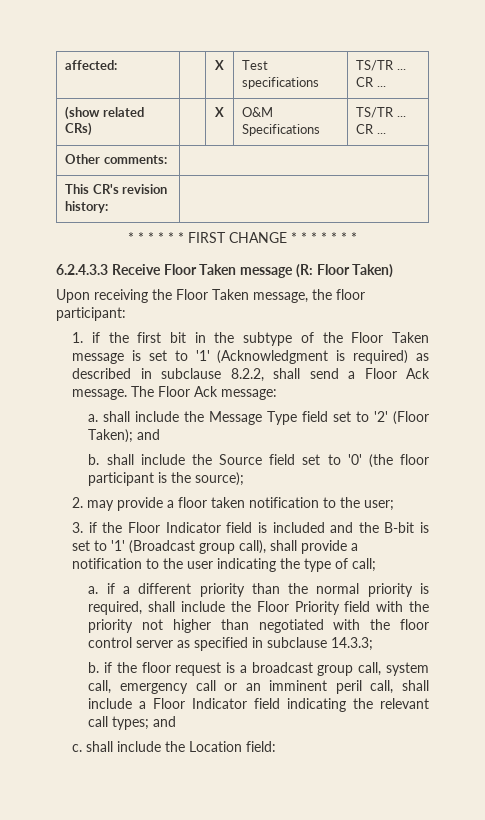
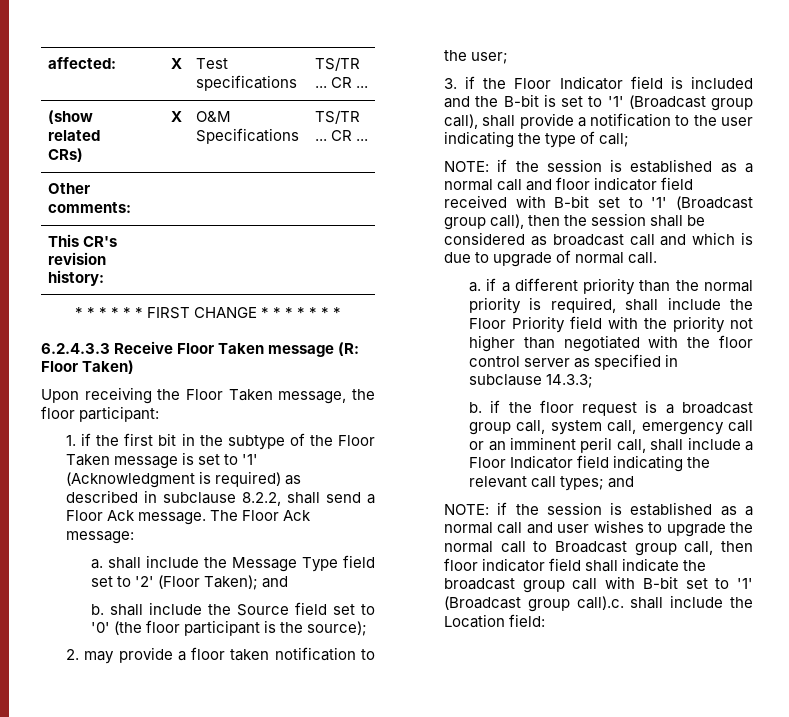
(377, 565) none -> [444,159,753,173] [444,177,694,191] [444,195,753,210] [444,213,706,230] [444,232,753,246] [444,250,658,267] // NOTE: if the session is established as a normal call and floor indicator field received with B-bit set to '1' (Broadcast group call), then the session shall be considered as broadcast call and which is due to upgrade of normal call.
[72,744,83,752] c. -> [444,502,753,516] [444,520,753,537] [444,541,753,556] [444,558,707,572] [444,576,753,593] [444,596,624,612] NOTE: if the session is established as a normal call and user wishes to upgrade the normal call to Broadcast group call, then floor indicator field shall indicate the broadcast group call with B-bit set to '1' (Broadcast group call).c.

